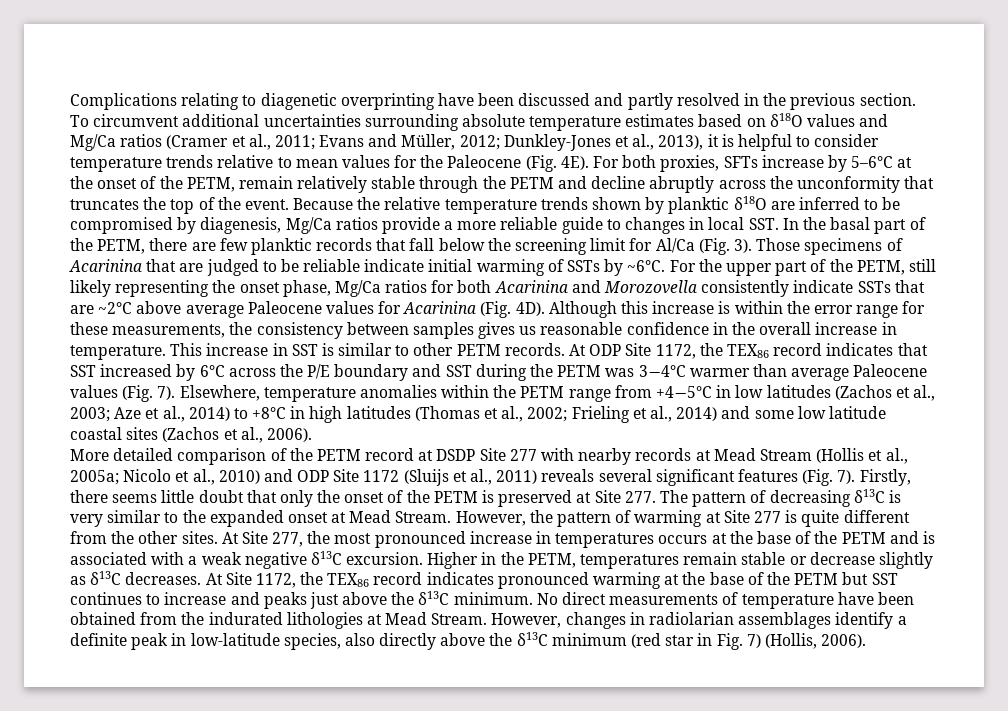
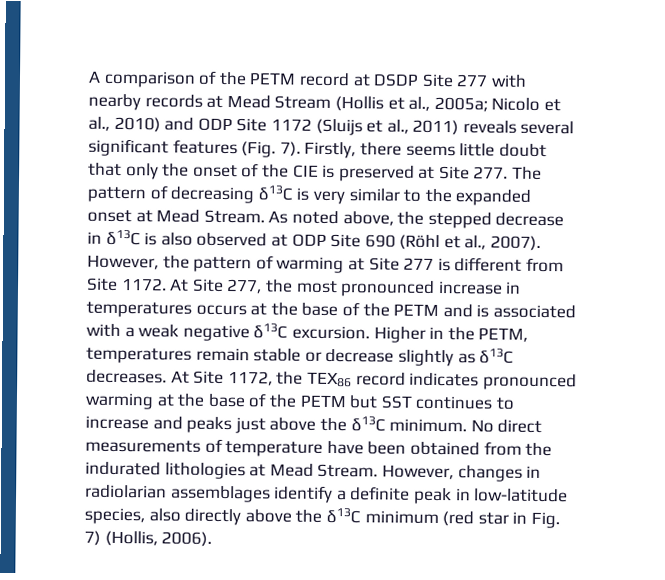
[70,93,916,110] [70,113,889,131] [70,134,880,151] [70,155,913,172] [70,176,935,193] [70,196,901,214] [70,217,926,234] [70,238,903,255] [69,259,936,276] [70,280,925,297] [70,301,926,318] [70,322,897,339] [70,343,928,360] [70,364,928,381] [70,385,936,402] [70,406,886,423] [70,427,312,443] [70,448,174,461] Complications relating to diagenetic overprinting have been discussed and partly resolved in the previous section. To circumvent additional uncertainties surrounding absolute temperature estimates based on δ18O values and Mg/Ca ratios (Cramer et al., 2011; Evans and Müller, 2012; Dunkley-Jones et al., 2013), it is helpful to consider temperature trends relative to mean values for the Paleocene (Fig. 4E). For both proxies, SFTs increase by 5–6°C at the onset of the PETM, remain relatively stable through the PETM and decline abruptly across the unconformity that truncates the top of the event. Because the relative temperature trends shown by planktic δ18O are inferred to be compromised by diagenesis, Mg/Ca ratios provide a more reliable guide to changes in local SST. In the basal part of the PETM, there are few planktic records that fall below the screening limit for Al/Ca (Fig. 3). Those specimens of Acarinina that are judged to be reliable indicate initial warming of SSTs by ~6°C. For the upper part of the PETM, still likely representing the onset phase, Mg/Ca ratios for both Acarinina and Morozovella consistently indicate SSTs that are ~2°C above average Paleocene values for Acarinina (Fig. 4D). Although this increase is within the error range for these measurements, the consistency between samples gives us reasonable confidence in the overall increase in temperature. This increase in SST is similar to other PETM records. At ODP Site 1172, the TEX86 record indicates that SST increased by 6°C across the P/E boundary and SST during the PETM was 3−4°C warmer than average Paleocene values (Fig. 7). Elsewhere, temperature anomalies within the PETM range from +4−5°C in low latitudes (Zachos et al., 2003; Aze et al., 2014) to +8°C in high latitudes (Thomas et al., 2002; Frieling et al., 2014) and some low latitude coastal sites (Zachos et al., 2006). // More detailed -> [88,70,101,83] A
[433,491,478,503] PETM -> [292,164,319,178] CIE
(452, 517) none -> [268,210,565,229] [87,229,542,251] As noted above, the stepped decrease in δ13C is also observed at ODP Site 690 (Röhl et al., 2007).
[801,510,840,527] quite -> (451, 264) none
[111,531,218,544] the other sites. -> [86,277,167,291] Site 1172.

